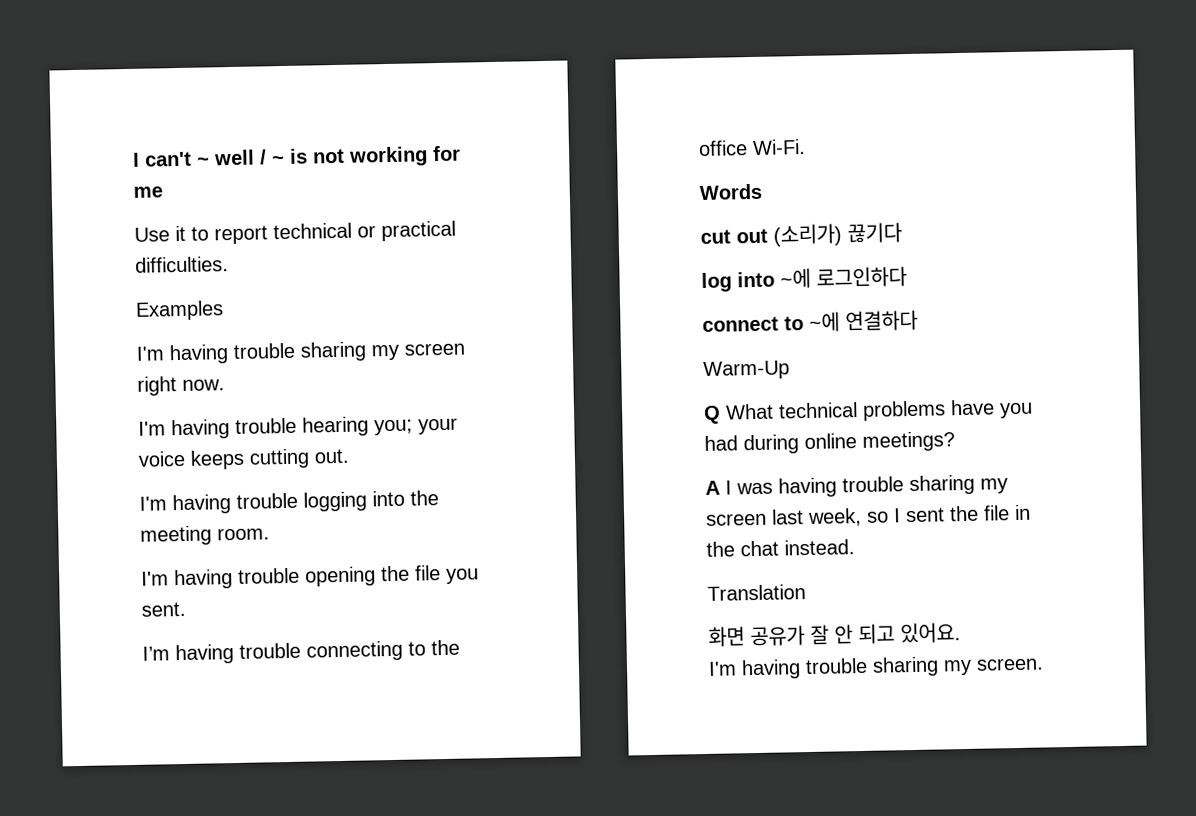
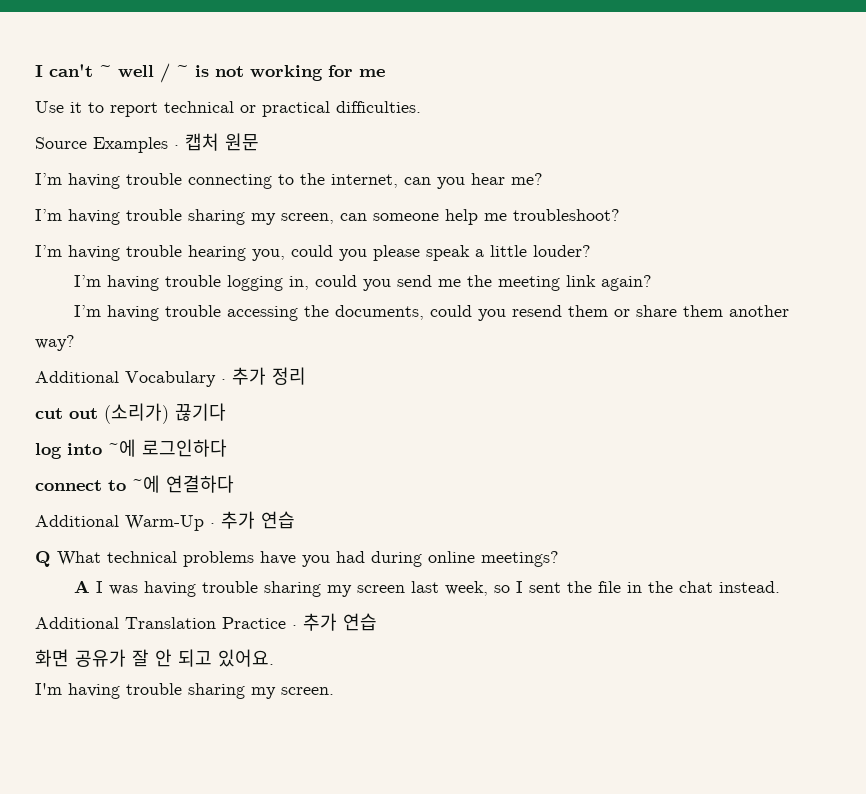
(229, 264) none -> [35,137,87,149] Source
[136,341,465,365] [137,376,225,396] [138,416,458,440] [138,448,350,470] [139,490,439,515] [140,525,270,546] [141,565,479,590] [141,601,186,617] // I'm having trouble sharing my screen right now. // I'm having trouble hearing you; your voice keeps cutting out. // I'm having trouble logging into the meeting room. // I'm having trouble opening the file you sent. -> [174,133,259,151] · 캡처 원문
[698,138,806,157] [699,183,763,201] office Wi-Fi. // Words -> [331,173,543,189] [35,209,620,225] [35,245,591,261] [74,275,653,291] [74,305,790,321] [35,335,75,351] [35,367,306,387] internet, can you hear me? // I’m having trouble sharing my screen, can someone help me troubleshoot? // I’m having trouble hearing you, could you please speak a little louder? // I’m having trouble logging in, could you send me the meeting link again? // I’m having trouble accessing the documents, could you resend them or share them another way? // Additional Vocabulary · 추가 정리
(918, 320) none -> [35,515,119,527] Additional
(790, 370) none -> [210,511,295,529] · 추가 연습
(855, 547) none -> [35,617,119,629] Additional
(806, 592) none -> [222,613,377,631] Practice · 추가 연습

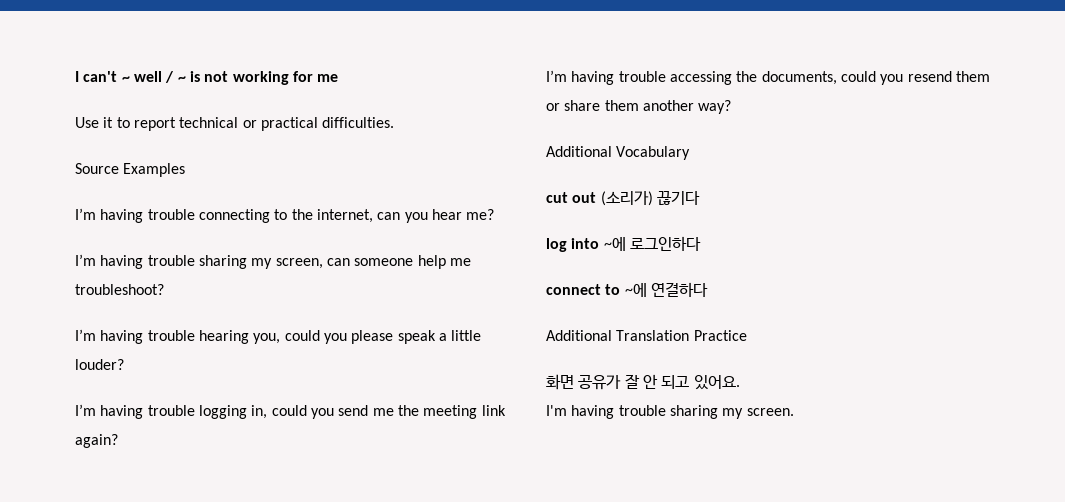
[174,133,259,151] · 캡처 원문 -> (186, 170) none
[221,367,306,385] · 추가 정리 -> (691, 153) none
[35,511,295,531] [35,551,559,567] [74,580,781,597] // Additional Warm-Up · 추가 연습 // Q What technical problems have you had during online meetings? // A I was having trouble sharing my screen last week, so I sent the file in the chat instead. -> (708, 289) none
[292,613,377,631] · 추가 연습 -> (747, 335) none

